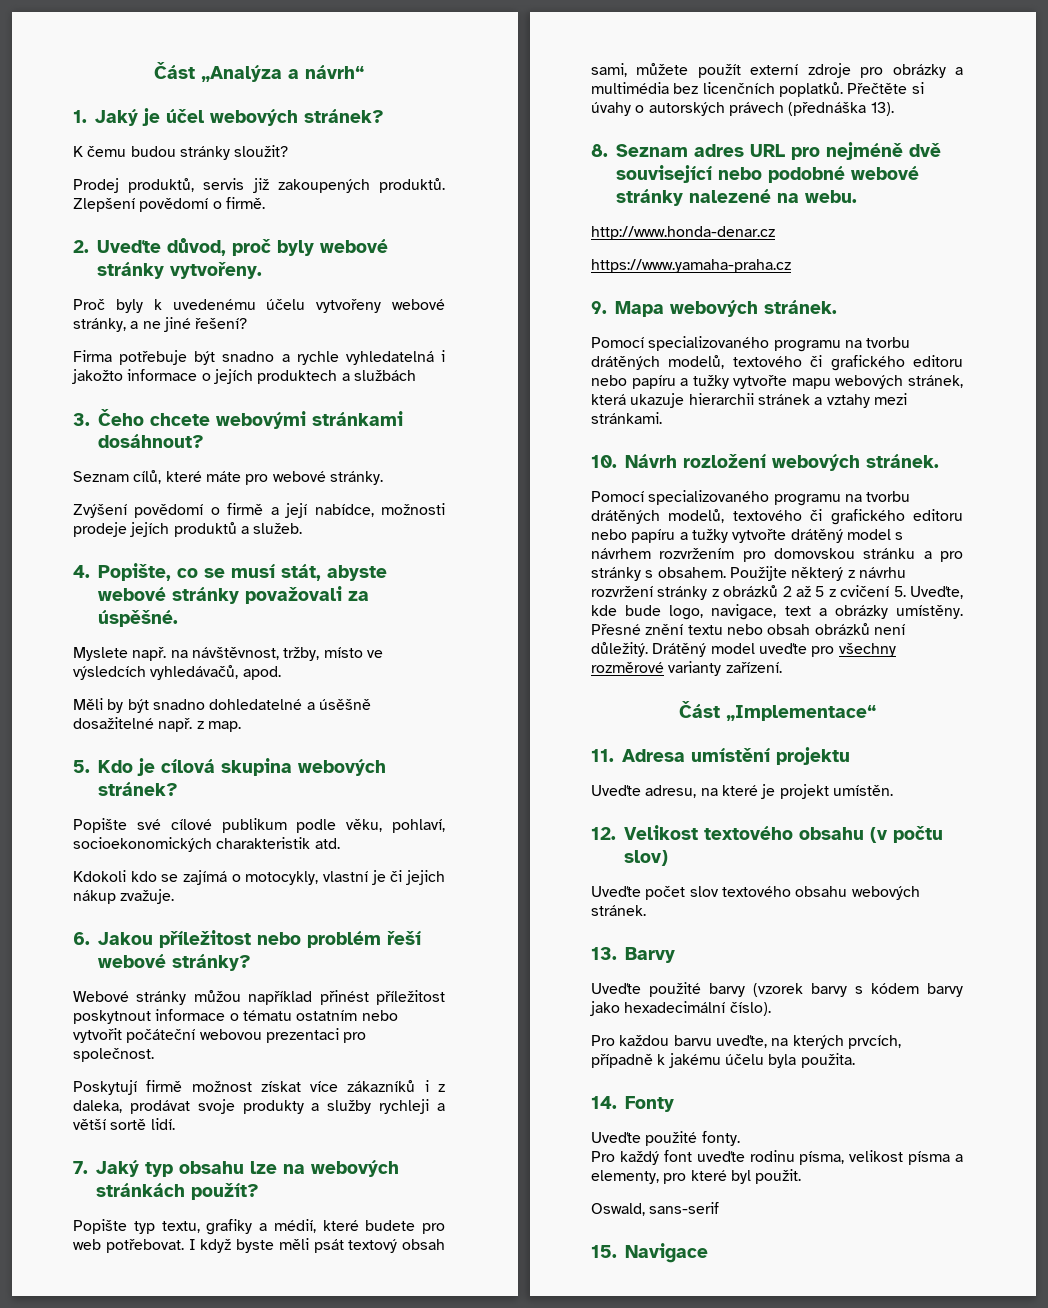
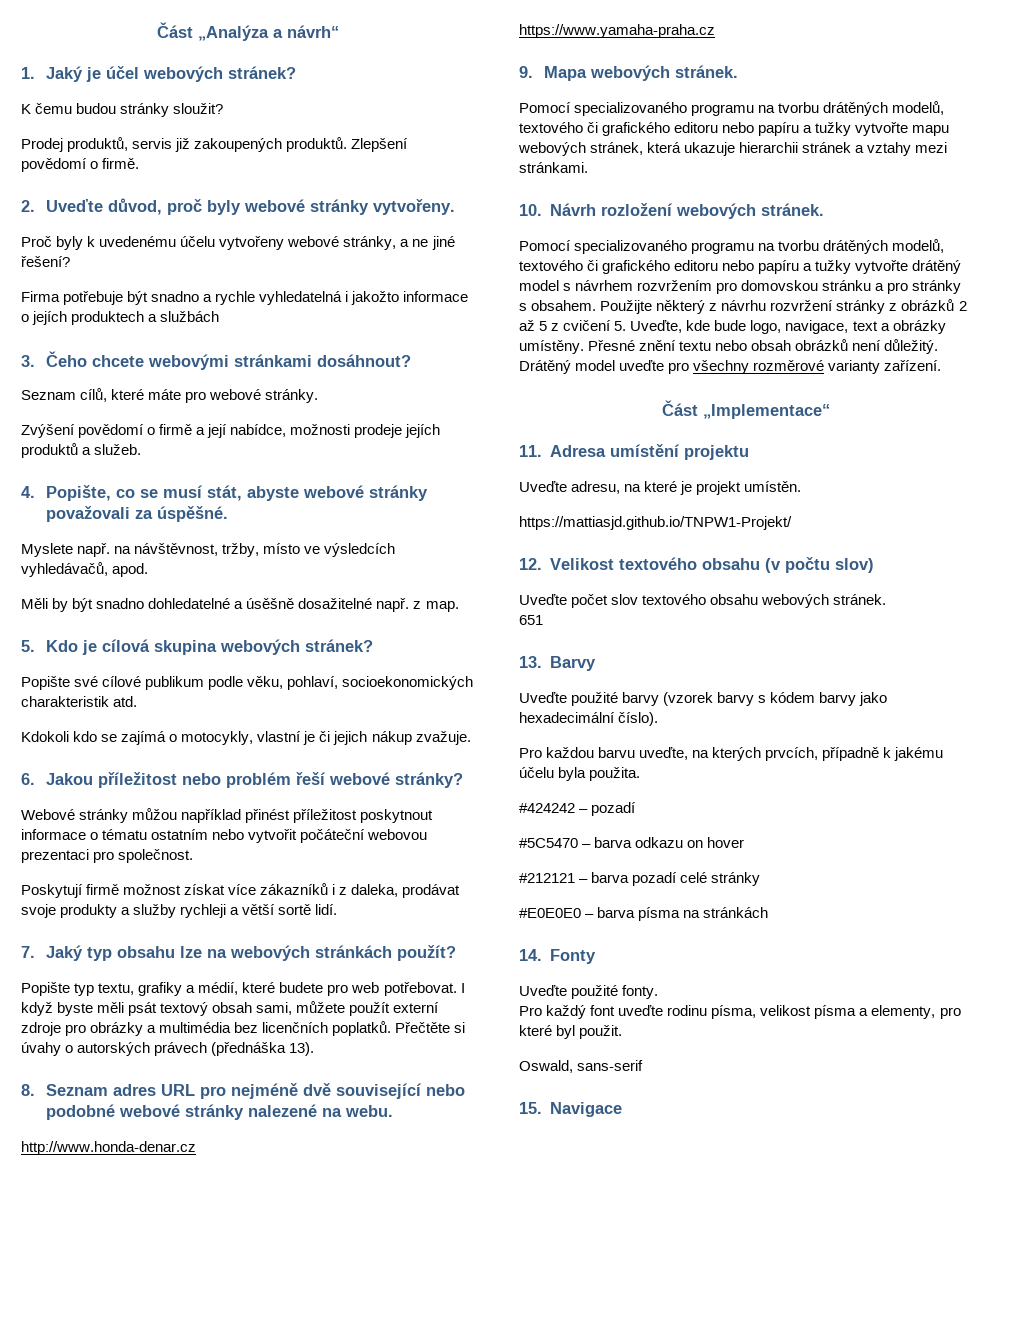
(893, 790) none -> [519,516,792,530] // https://mattiasjd.github.io/TNPW1-Projekt/
(646, 910) none -> [519,615,543,625] // 651
(855, 1060) none -> [519,802,637,816] [519,837,745,848] [519,872,761,886] [519,907,769,921] // #424242 – pozadí // #5C5470 – barva odkazu on hover // #212121 – barva pozadí celé stránky // #E0E0E0 – barva písma na stránkách

